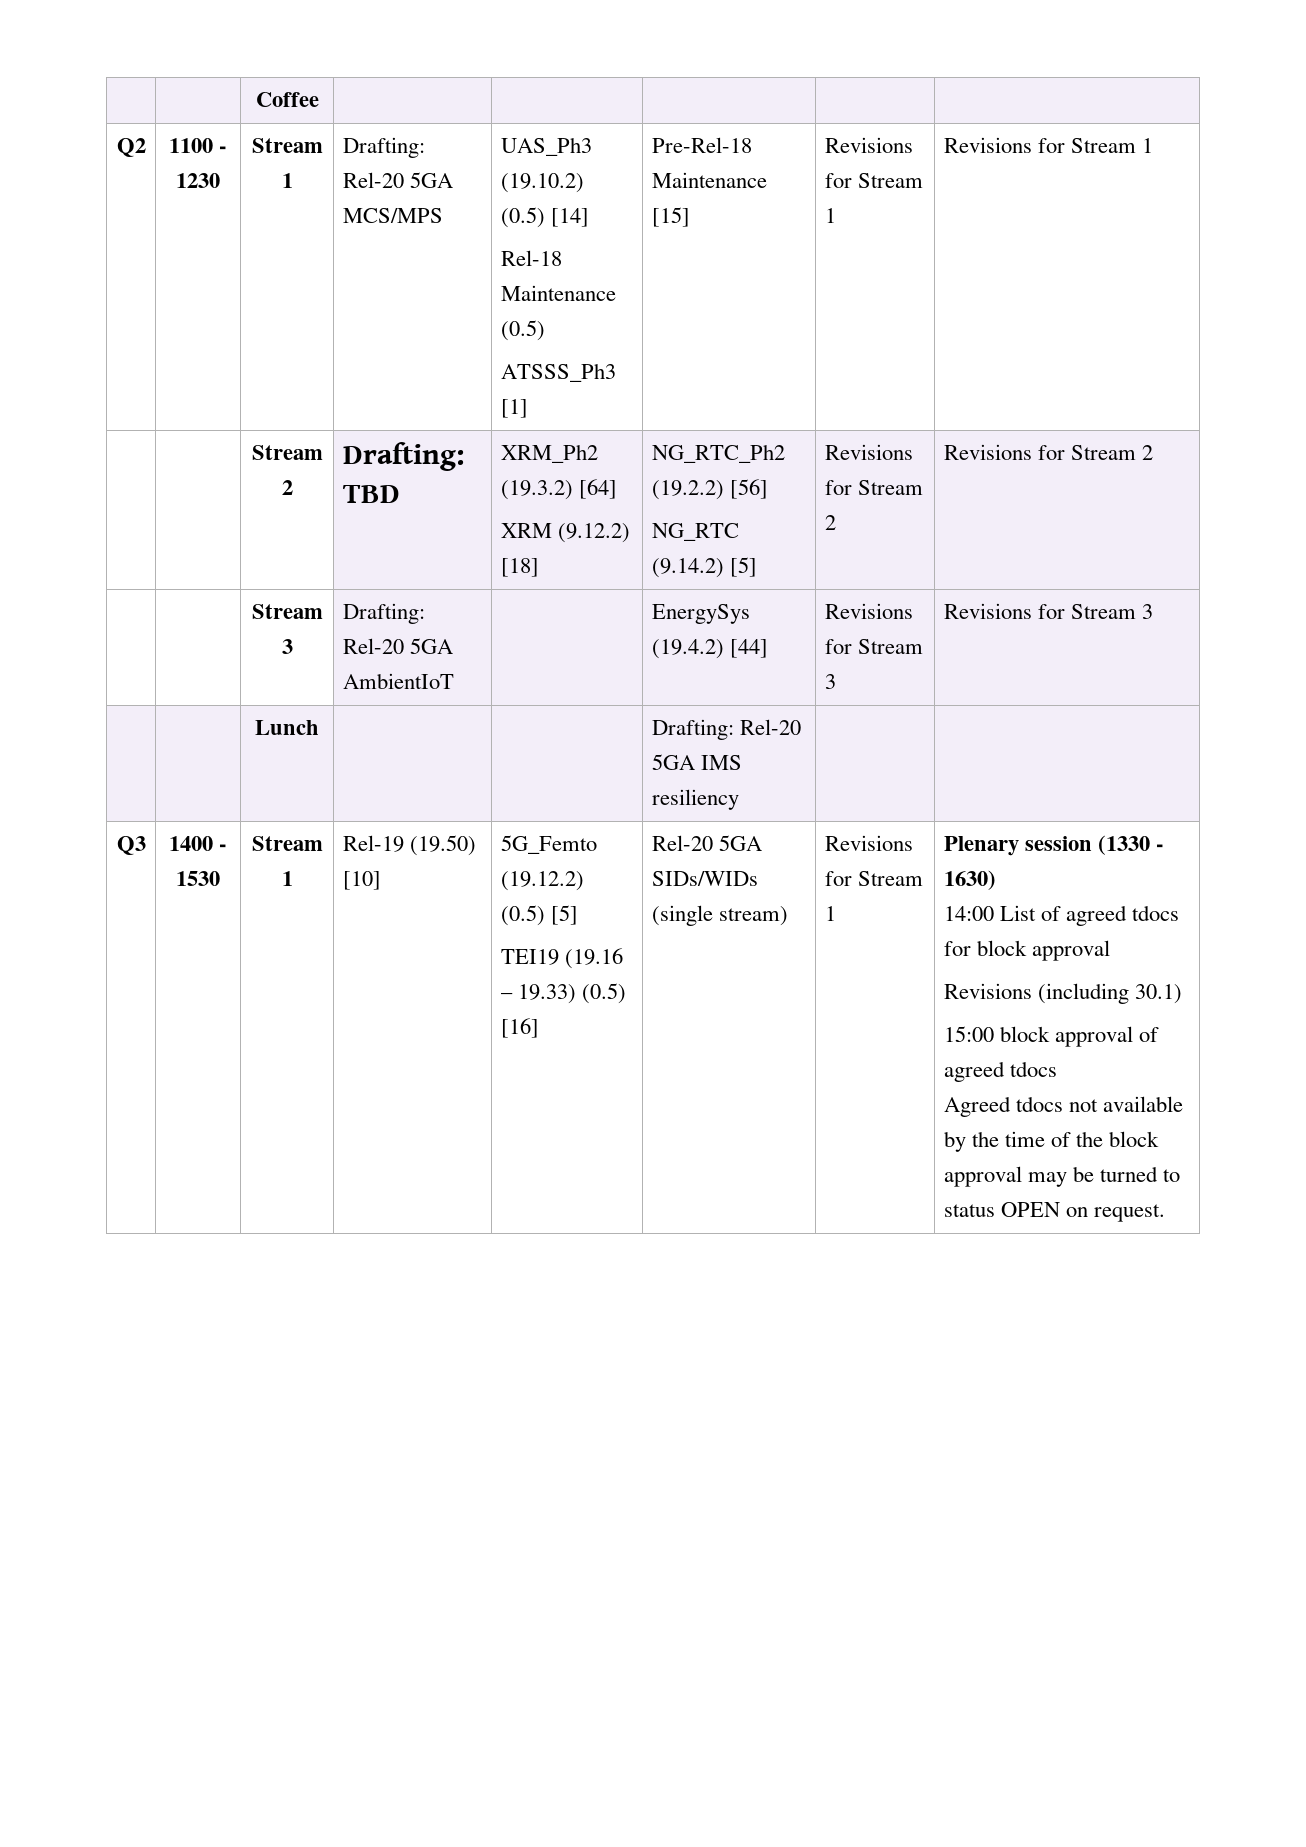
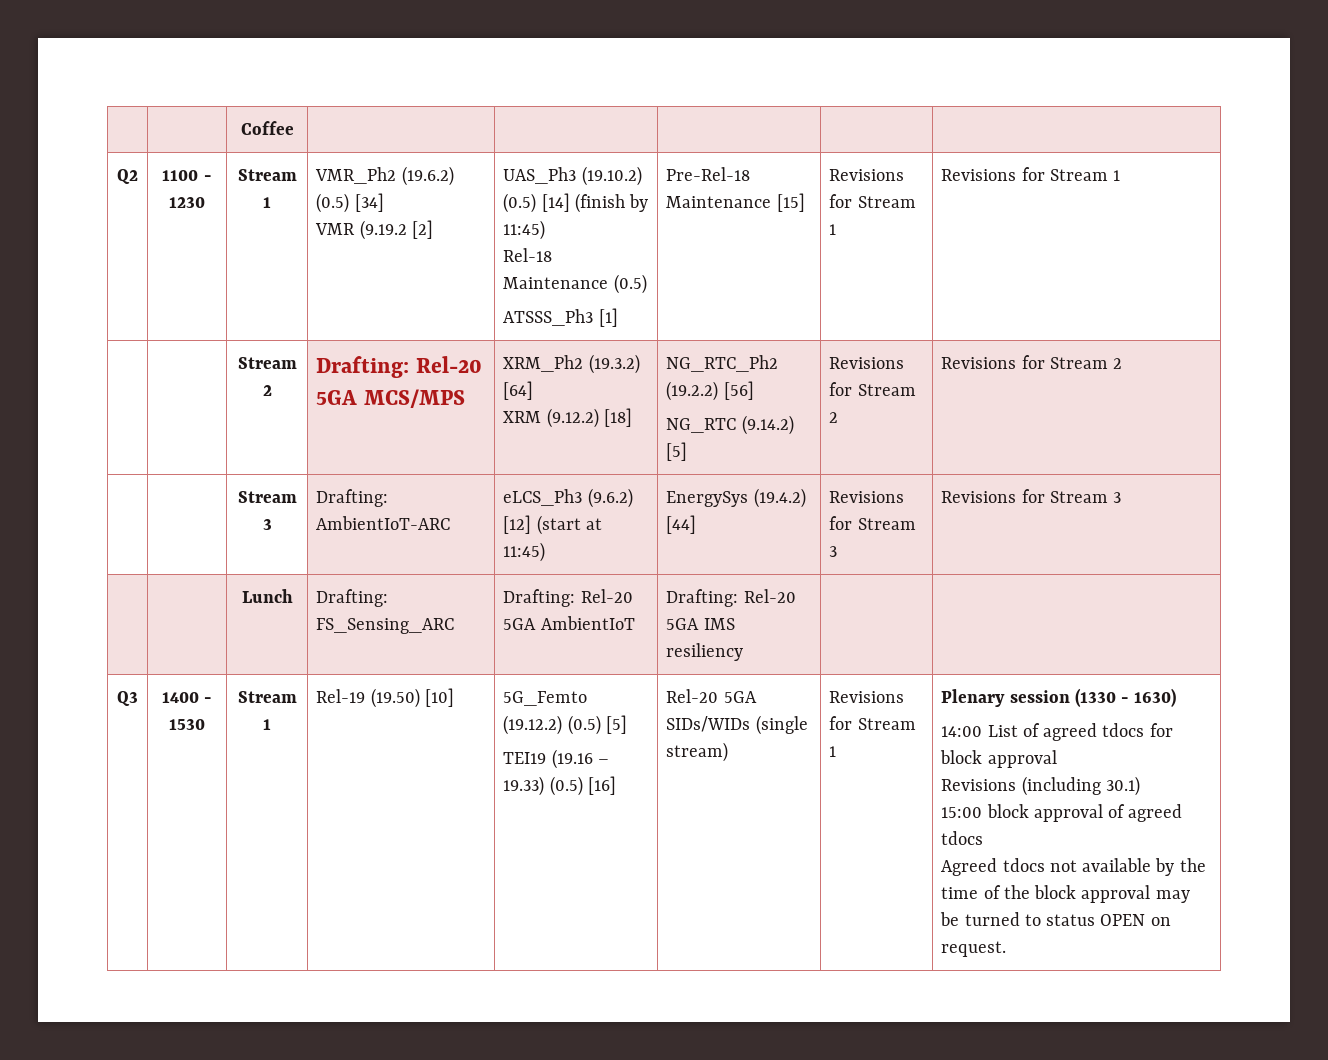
[342,137,425,158] [342,172,453,188] [342,208,443,223] Drafting: Rel-20 5GA MCS/MPS -> [315,166,454,186] [316,193,384,213] [315,220,433,240] VMR_Ph2 (19.6.2) (0.5) [34] // VMR (9.19.2 [2]
(589, 217) none -> [574,193,649,213] [503,220,546,240] (finish by 11:45)
[342,485,400,503] TBD -> [415,356,482,373] [316,389,465,408] Rel-20 5GA MCS/MPS
[342,638,453,654] [342,673,454,689] Rel-20 5GA AmbientIoT | -> [316,516,451,530] [503,488,633,508] [503,515,602,535] [503,542,546,562] AmbientIoT-ARC | eLCS_Ph3 (9.6.2) [12] (start at 11:45)
(319, 727) | -> [316,589,389,607] [316,618,455,634] [503,589,633,607] [503,616,635,630] Drafting: FS_Sensing_ARC | Drafting: Rel-20 5GA AmbientIoT

